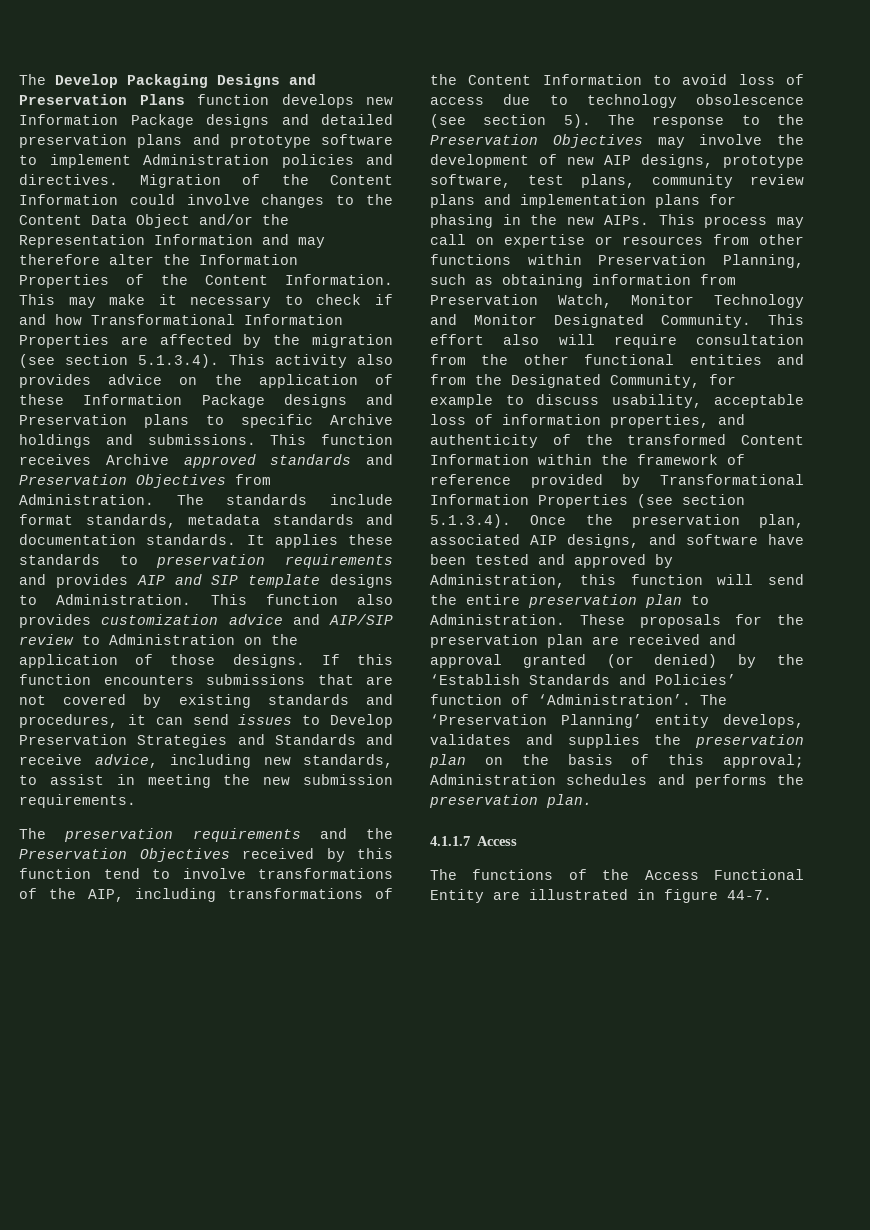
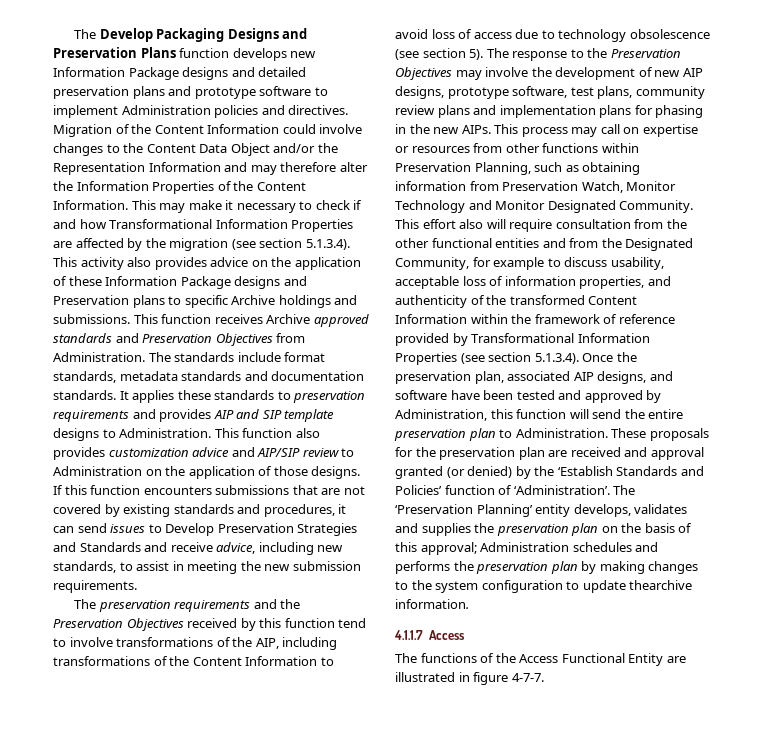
[546,794,592,808] plan. -> [550,561,699,574] [395,580,693,593] [395,599,469,609] plan by making changes to the system configuration to update thearchive information.
[727,890,772,900] 44-7. -> [511,673,544,682] 4-7-7.

